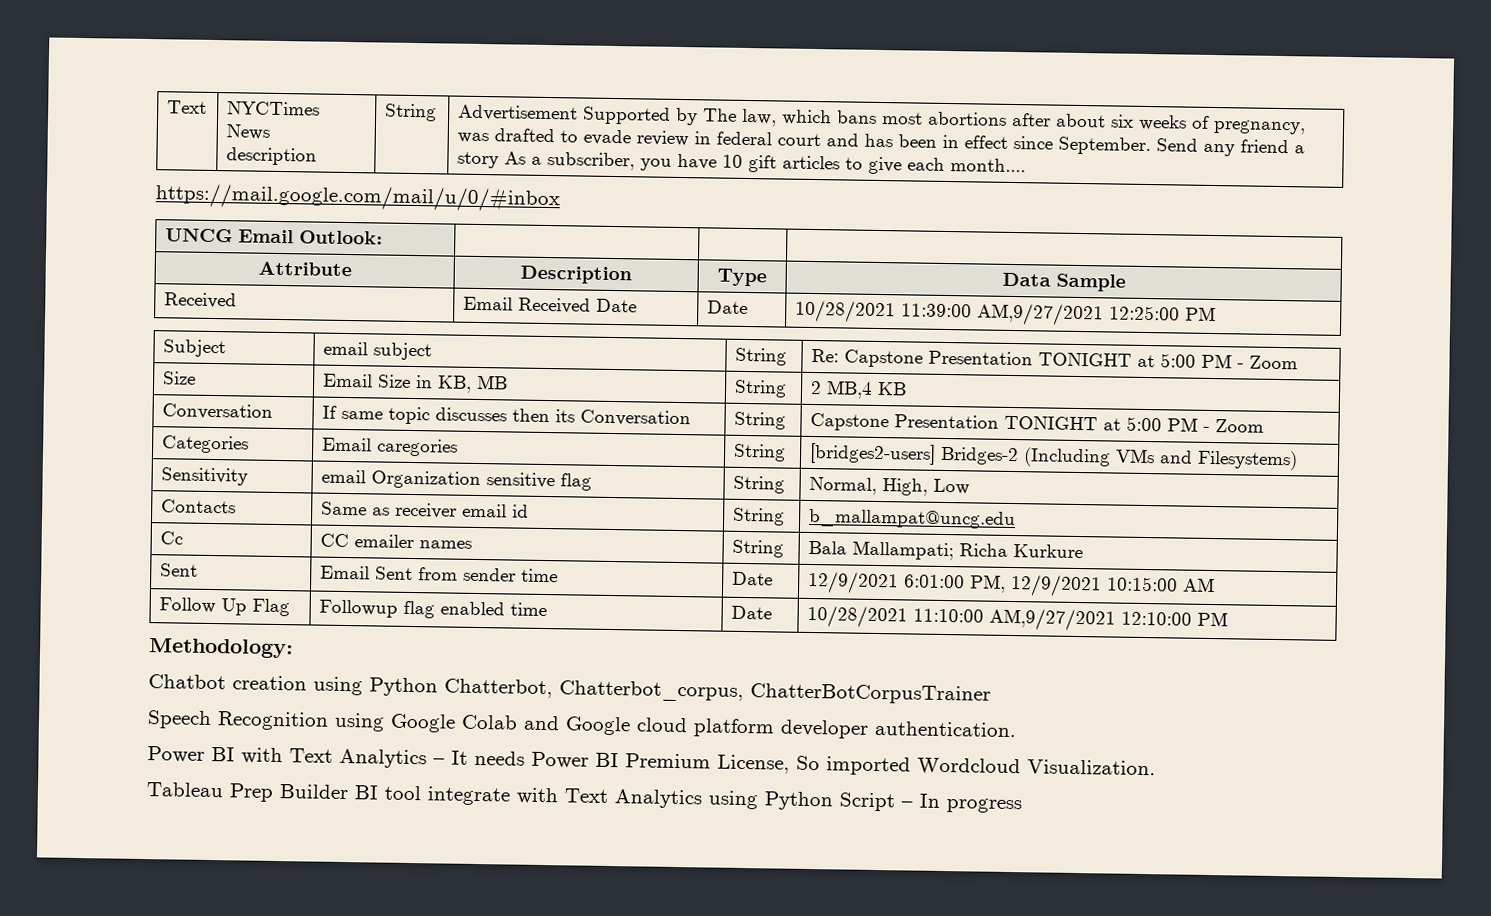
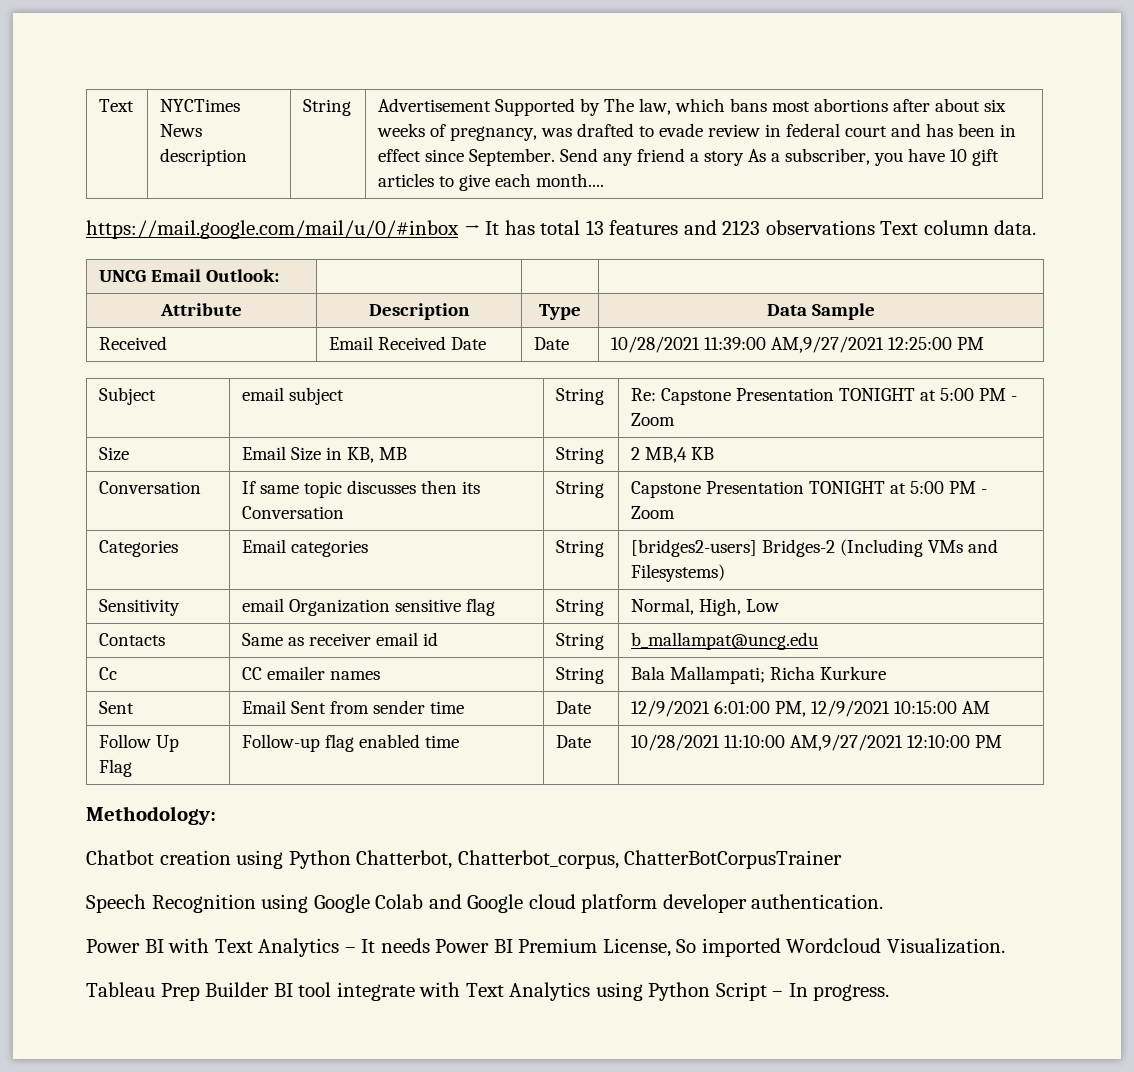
(561, 197) none -> [463,220,1037,235] → It has total 13 features and 2123 observations Text column data.
[376,438,459,457] caregories -> [291,540,369,557] categories
[319,599,399,618] Followup -> [242,734,321,752] Follow-up
[946,798,1022,814] progress -> [813,984,890,1001] progress.

